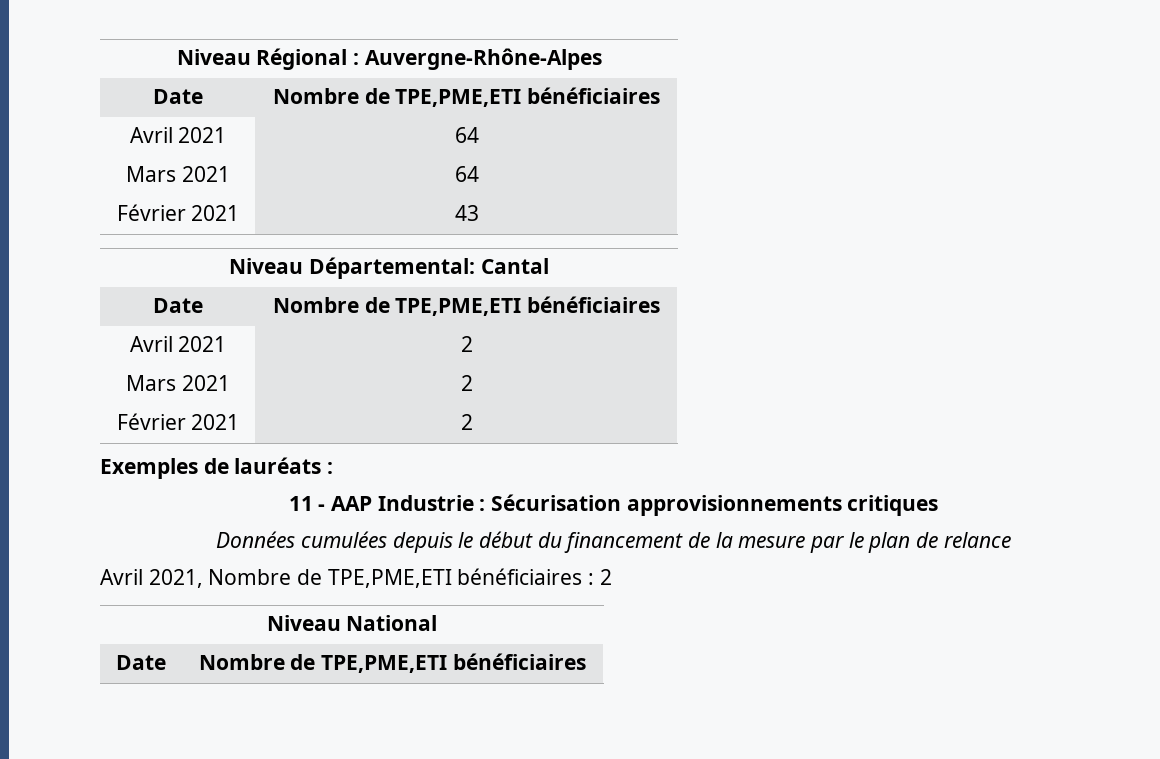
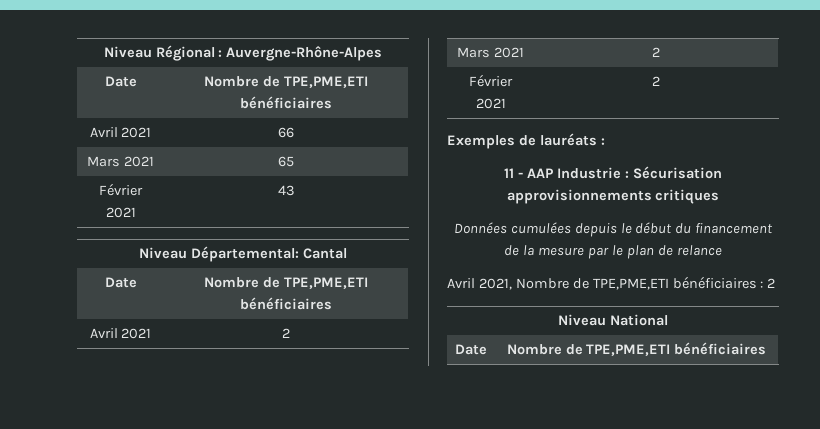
[454,127,479,143] [126,166,230,182] [454,166,479,182] 64 // Mars 2021 | 64 -> [278,127,294,138] [87,156,154,167] [278,156,294,167] 66 // Mars 2021 | 65

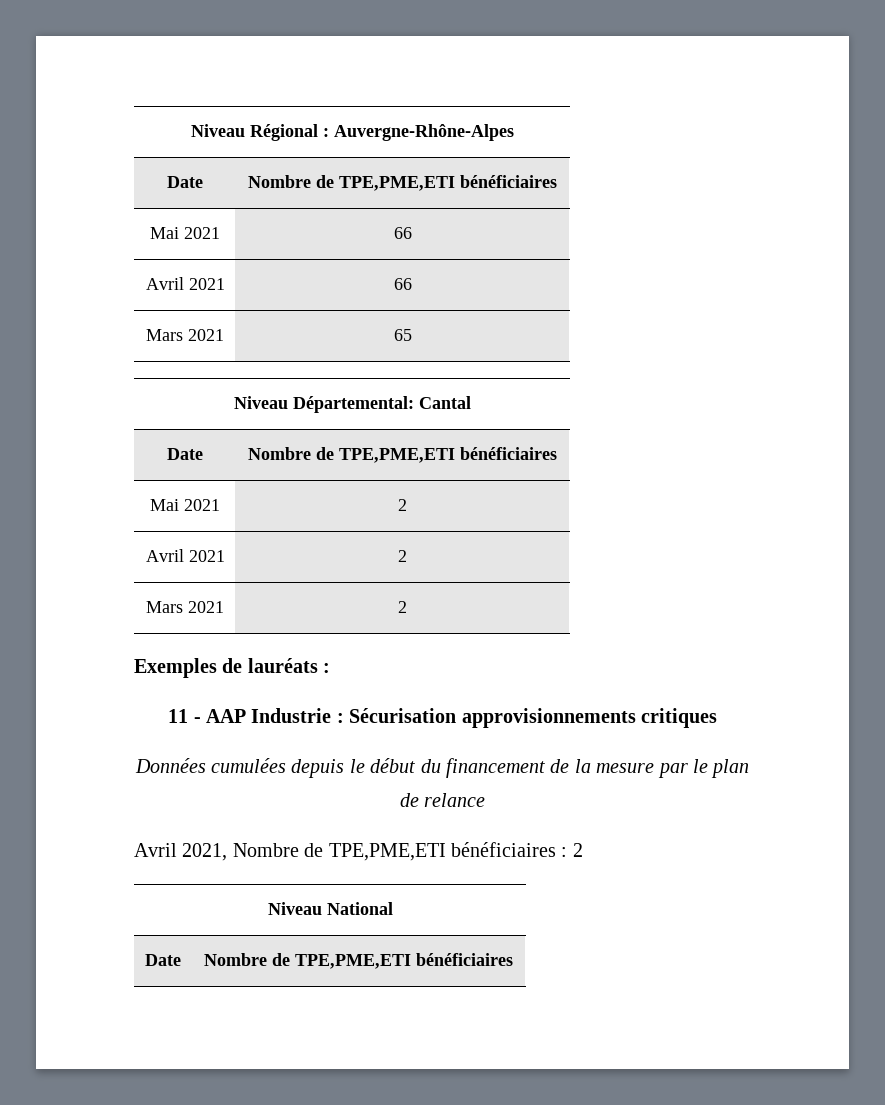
(332, 102) none -> [150,227,220,239] [393,227,412,239] // Mai 2021 | 66
[99,183,143,196] [105,207,136,218] [277,185,295,196] // Février 2021 | 43 -> (412, 335) none
(332, 303) none -> [150,499,220,511] [398,499,407,511] // Mai 2021 | 2
[469,74,513,87] [475,98,506,109] [652,76,660,86] // Février 2021 | 2 -> (407, 607) none

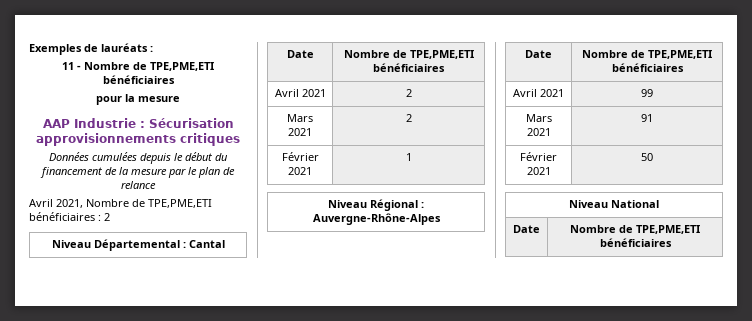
[190,124,514,141] [167,176,203,188] [248,175,557,191] [150,227,220,239] [393,227,412,239] [145,277,225,290] [393,278,412,290] [146,329,224,341] [393,329,412,341] [233,396,471,413] [167,448,203,460] [248,447,557,463] [150,499,220,511] [398,499,407,511] [145,549,225,562] [398,550,407,562] [146,601,224,613] [398,601,407,613] Niveau Régional : Auvergne-Rhône-Alpes // Date | Nombre de TPE,PME,ETI bénéficiaires // Mai 2021 | 66 // Avril 2021 | 66 // Mars 2021 | 65 // Niveau Départemental: Cantal // Date | Nombre de TPE,PME,ETI bénéficiaires // Mai 2021 | 2 // Avril 2021 | 2 // Mars 2021 | 2 // -> (29, 49) none
(201, 720) none -> [84,62,214,71] [102,75,175,84] [96,94,180,105] Nombre de TPE,PME,ETI bénéficiaires // pour la mesure //
(583, 850) none -> [51,239,225,251] [286,50,314,58] [343,50,474,59] [373,63,445,72] [274,89,326,97] [405,89,412,97] [287,114,313,122] [288,128,312,136] [405,114,412,122] [281,152,319,161] [288,167,312,175] [405,153,412,161] [328,199,424,211] [312,213,441,225] [525,50,552,58] [582,50,712,59] [611,63,684,72] [513,89,564,97] [641,89,653,97] [525,114,552,122] [526,128,551,136] [641,114,653,122] [520,152,557,161] [526,167,551,175] [641,153,653,161] // Niveau Départemental : Cantal // Date | Nombre de TPE,PME,ETI bénéficiaires // Avril 2021 | 2 // Mars 2021 | 2 // Février 2021 | 1 // Niveau Régional : Auvergne-Rhône-Alpes // Date | Nombre de TPE,PME,ETI bénéficiaires // Avril 2021 | 99 // Mars 2021 | 91 // Février 2021 | 50

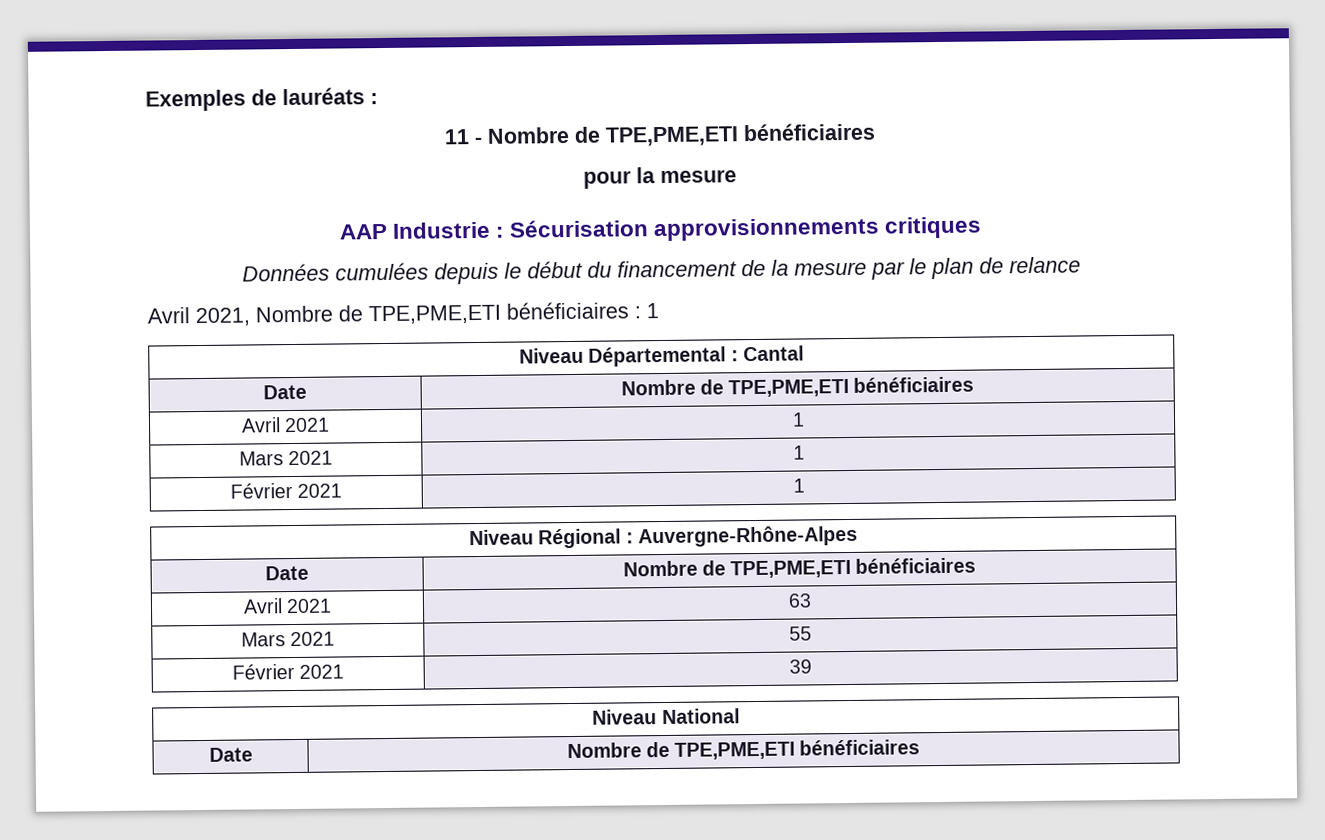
[104,213,110,221] 2 -> [646,303,659,319] 1
[405,89,412,97] [287,114,313,122] [288,128,312,136] [405,114,412,122] 2 // Mars 2021 | 2 -> [791,412,805,427] [238,450,334,466] [792,445,805,460] 1 // Mars 2021 | 1
[641,89,653,97] [525,114,552,122] [526,128,551,136] [641,114,653,122] [520,152,557,161] [526,167,551,175] [641,153,653,161] 99 // Mars 2021 | 91 // Février 2021 | 50 -> [788,593,813,608] [240,631,336,647] [789,626,813,641] [231,663,345,680] [789,659,813,674] 63 // Mars 2021 | 55 // Février 2021 | 39

